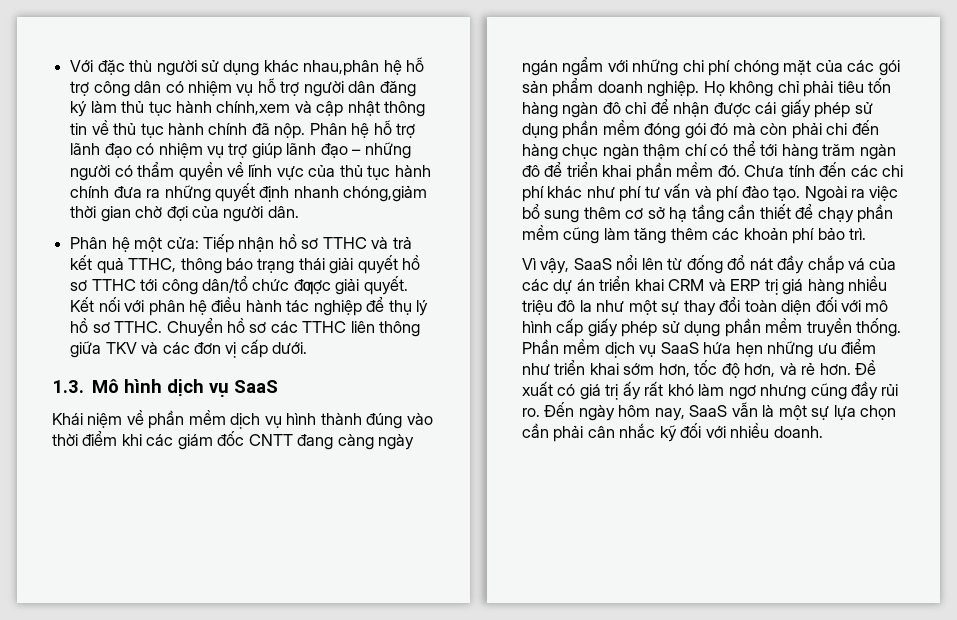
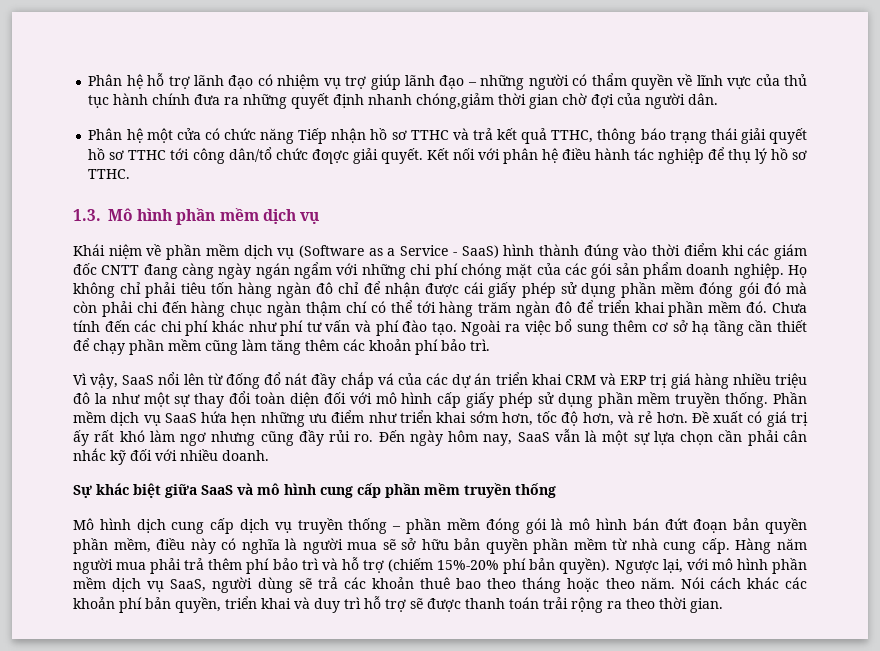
[70,57,425,76] [70,78,416,97] [70,101,426,117] [70,120,306,139] Với đặc thù người sử dụng khác nhau,phân hệ hỗ trợ công dân có nhiệm vụ hỗ trợ người dân đăng ký làm thủ tục hành chính,xem và cập nhật thông tin về thủ tục hành chính đã nộp. -> (88, 80) none
[166,237,199,249] cửa: -> [176,128,295,144] cửa có chức năng
[166,318,421,337] [70,339,308,358] Chuyển hồ sơ các TTHC liên thông giữa TKV và các đơn vị cấp dưới. -> (131, 174) none
[167,379,279,397] dịch vụ SaaS -> [176,208,319,225] phần mềm dịch vụ
(282, 422) none -> [299,245,499,258] (Software as a Service - SaaS)
(823, 432) none -> [73,483,556,498] [73,518,808,534] [73,538,807,554] [73,557,807,574] [73,577,808,593] [73,596,723,613] // Sự khác biệt giữa SaaS và mô hình cung cấp phần mềm truyền thống // Mô hình dịch cung cấp dịch vụ truyền thống – phần mềm đóng gói là mô hình bán đứt đoạn bản quyền phần mềm, điều này có nghĩa là người mua sẽ sở hữu bản quyền phần mềm từ nhà cung cấp. Hàng năm người mua phải trả thêm phí bảo trì và hỗ trợ (chiếm 15%-20% phí bản quyền). Ngược lại, với mô hình phần mềm dịch vụ SaaS, người dùng sẽ trả các khoản thuê bao theo tháng hoặc theo năm. Nói cách khác các khoản phí bản quyền, triển khai và duy trì hỗ trợ sẽ được thanh toán trải rộng ra theo thời gian.

